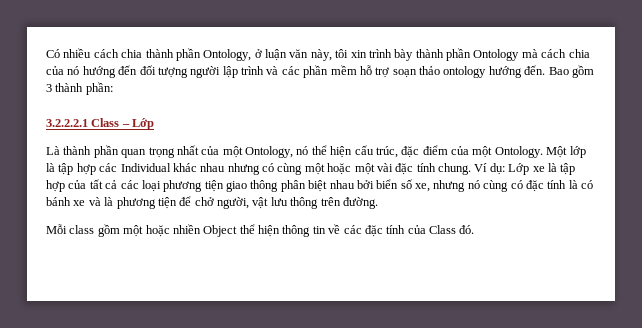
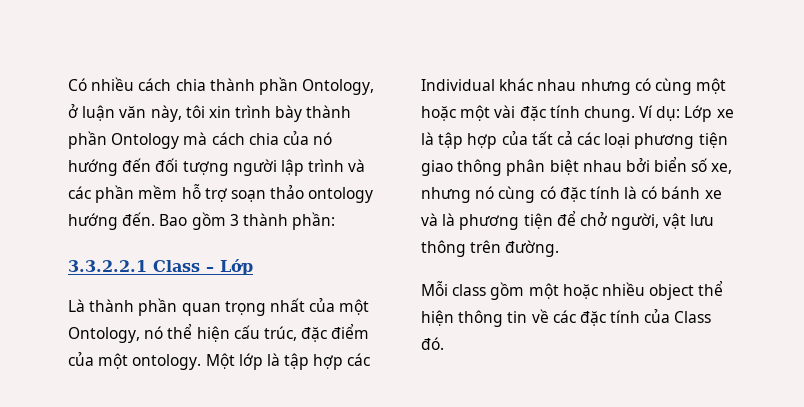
[46,119,88,127] 3.2.2.2.1 -> [68,260,147,272] 3.3.2.2.1
[494,146,543,158] Ontology. -> [132,354,202,370] ontology.
[172,224,238,237] nhiền Object -> [601,282,695,300] nhiều object

